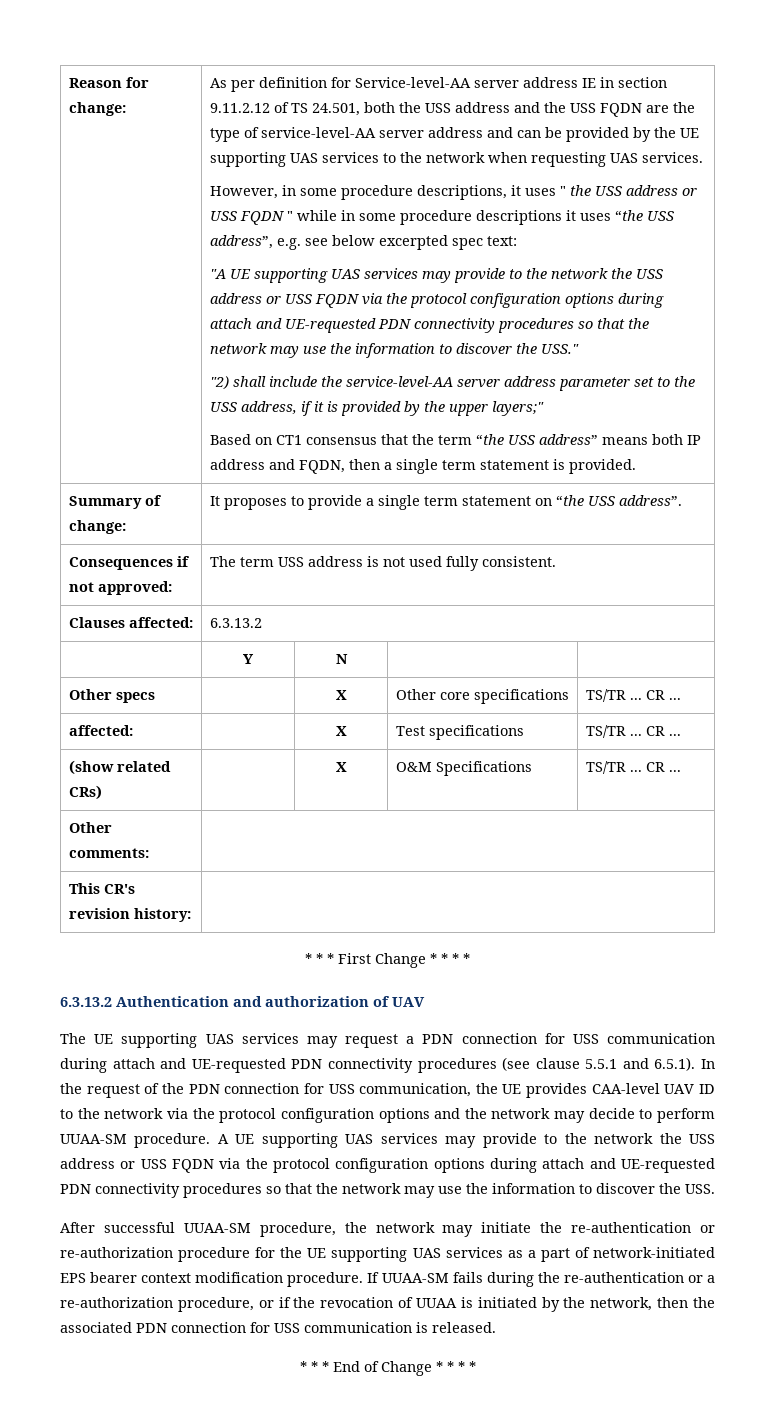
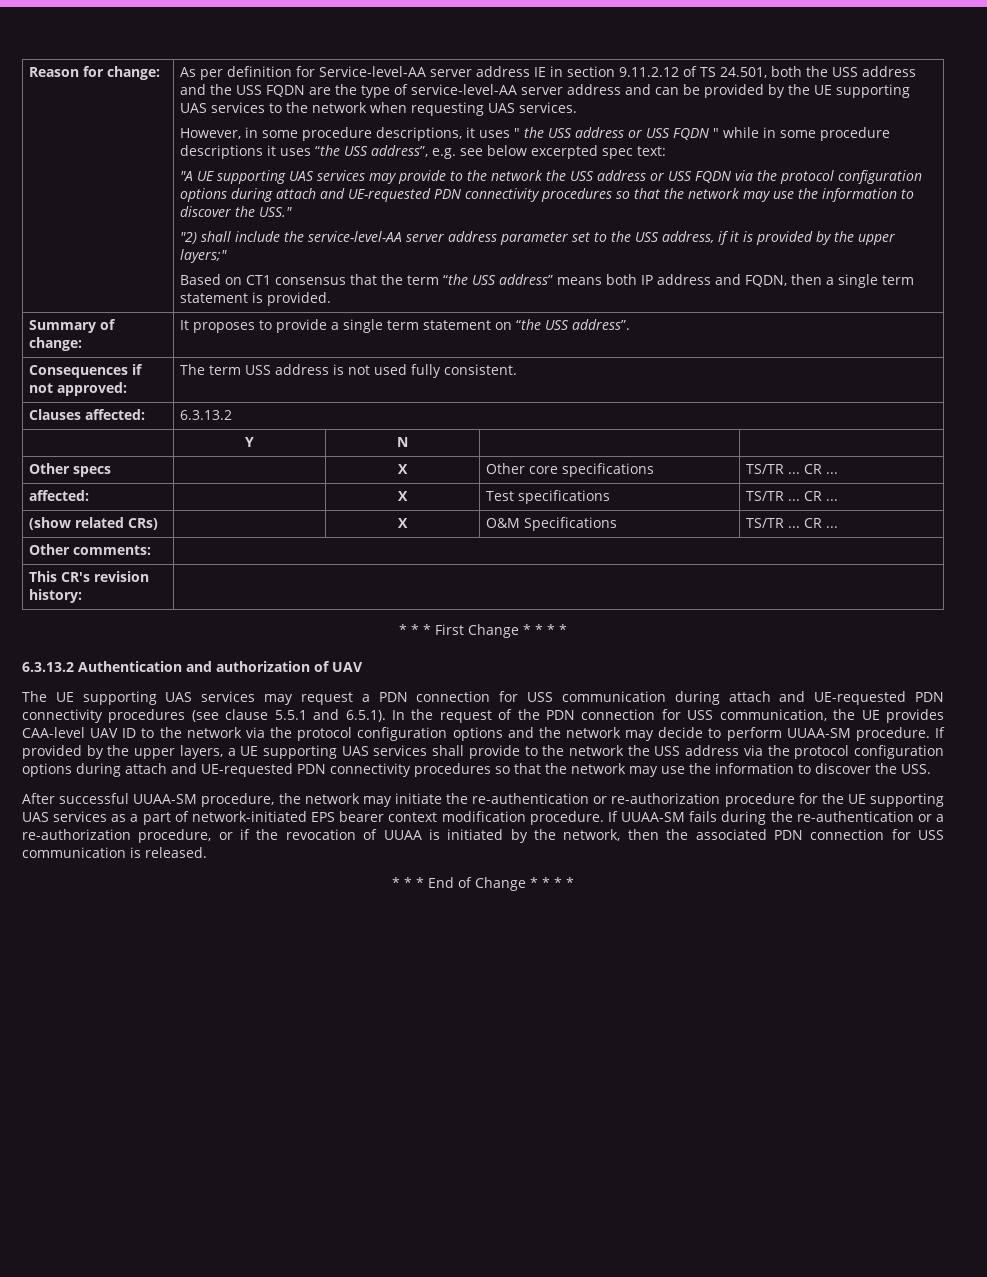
[217,1133,715,1148] [60,1158,214,1173] A UE supporting UAS services may provide to the network the USS address or USS FQDN -> [934,727,945,738] [22,745,740,759] If provided by the upper layers, a UE supporting UAS services shall provide to the network the USS address

